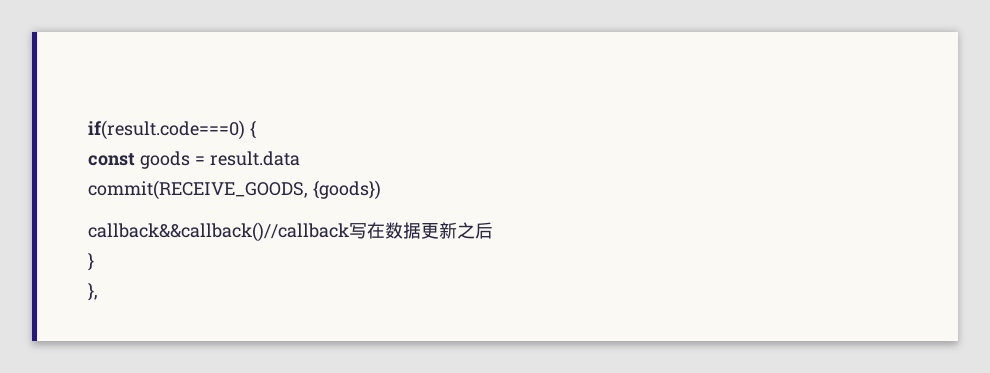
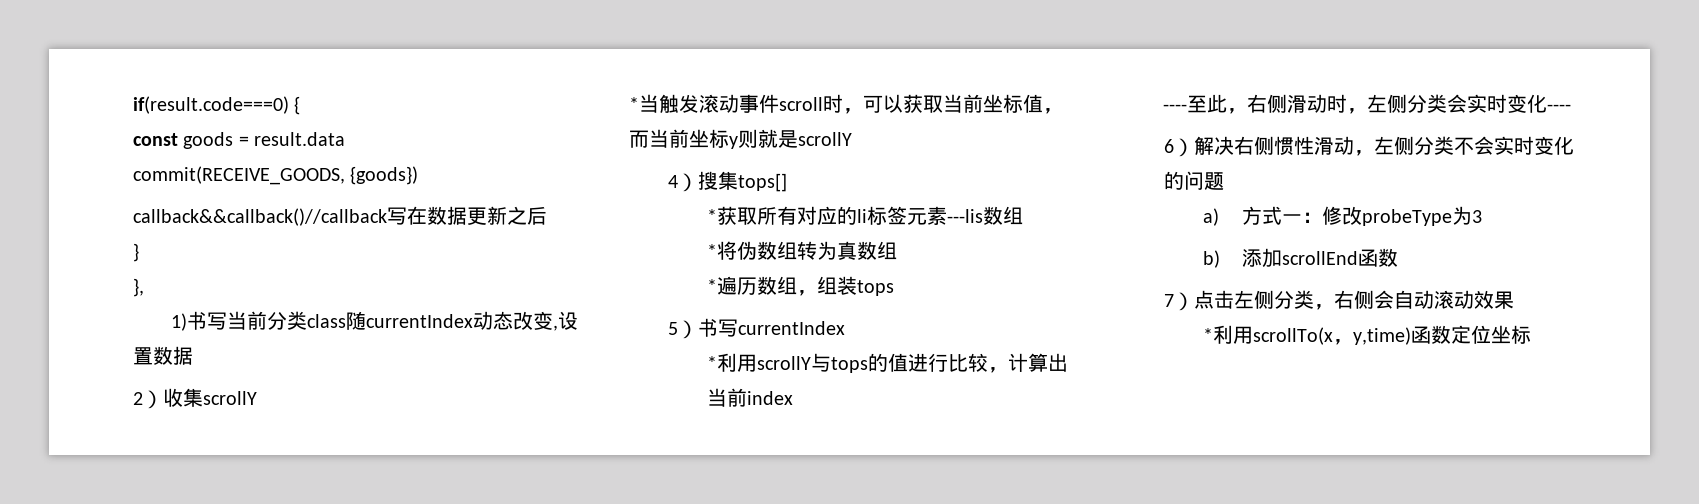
(98, 291) none -> [170,311,578,331] [133,346,193,365] [133,388,257,409] [629,94,1063,114] [629,129,852,149] [667,171,787,192] [706,206,1023,225] [706,241,897,260] [706,276,894,296] [667,318,845,339] [706,353,1068,373] [706,388,793,407] [1162,94,1571,114] [1163,136,1574,157] [1163,171,1224,190] [1202,206,1482,226] [1202,248,1398,268] [1163,290,1514,311] [1202,325,1531,345] // 1)书写当前分类class随currentIndex动态改变,设置数据 // 2）收集scrollY // *当触发滚动事件scroll时，可以获取当前坐标值，而当前坐标y则就是scrollY // 4）搜集tops[] // *获取所有对应的li标签元素---lis数组 // *将伪数组转为真数组 // *遍历数组，组装tops // 5）书写currentIndex // *利用scrollY与tops的值进行比较，计算出当前index // ----至此，右侧滑动时，左侧分类会实时变化---- // 6）解决右侧惯性滑动，左侧分类不会实时变化的问题 // a)方式一：修改probeType为3 // b)添加scrollEnd函数 // 7）点击左侧分类，右侧会自动滚动效果 // *利用scrollTo(x，y,time)函数定位坐标

